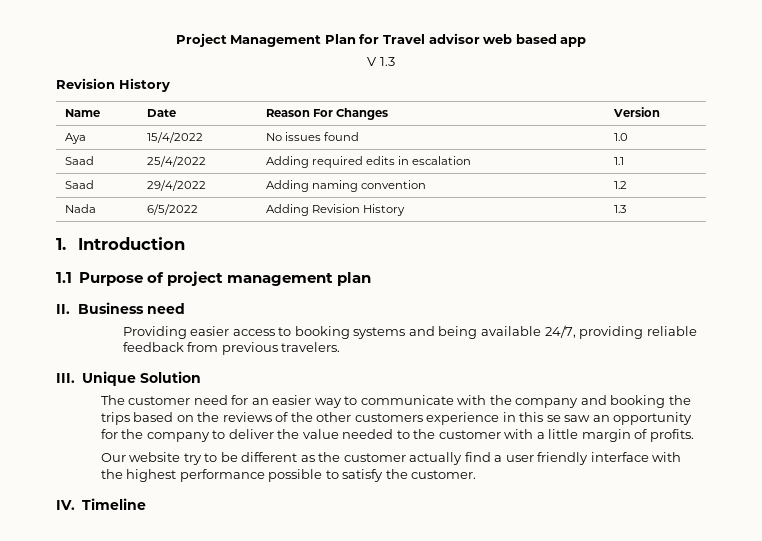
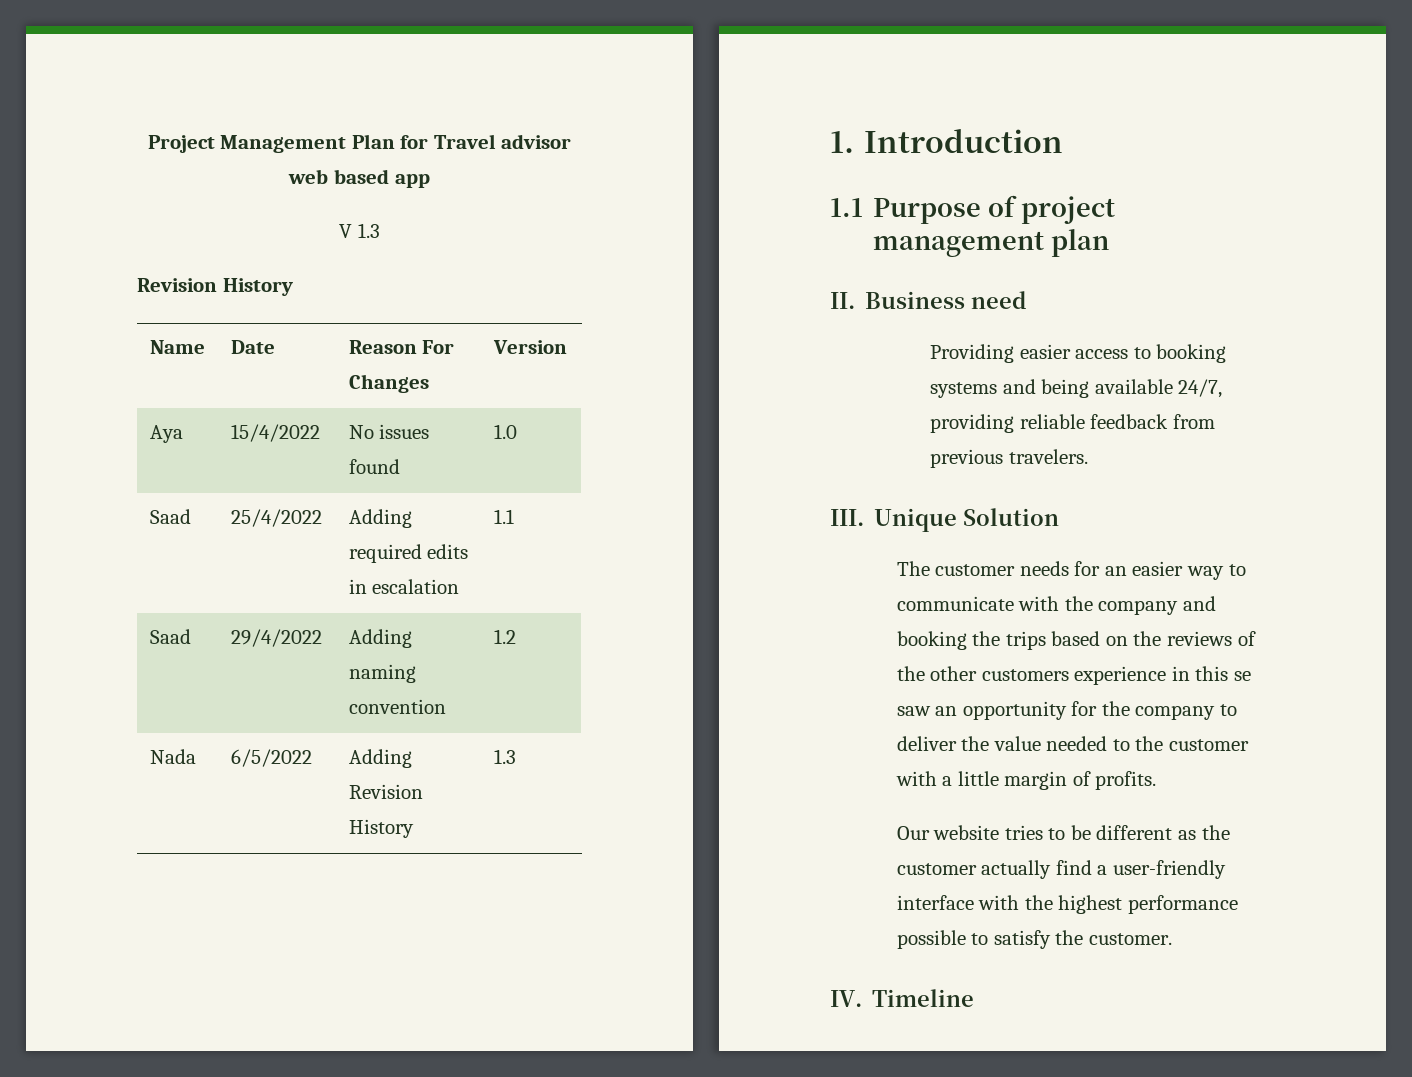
[193,395,228,405] need -> [1019,561,1069,576] needs
[183,453,202,465] try -> [1004,825,1043,840] tries
[505,452,589,465] user friendly -> [1112,860,1226,879] user-friendly

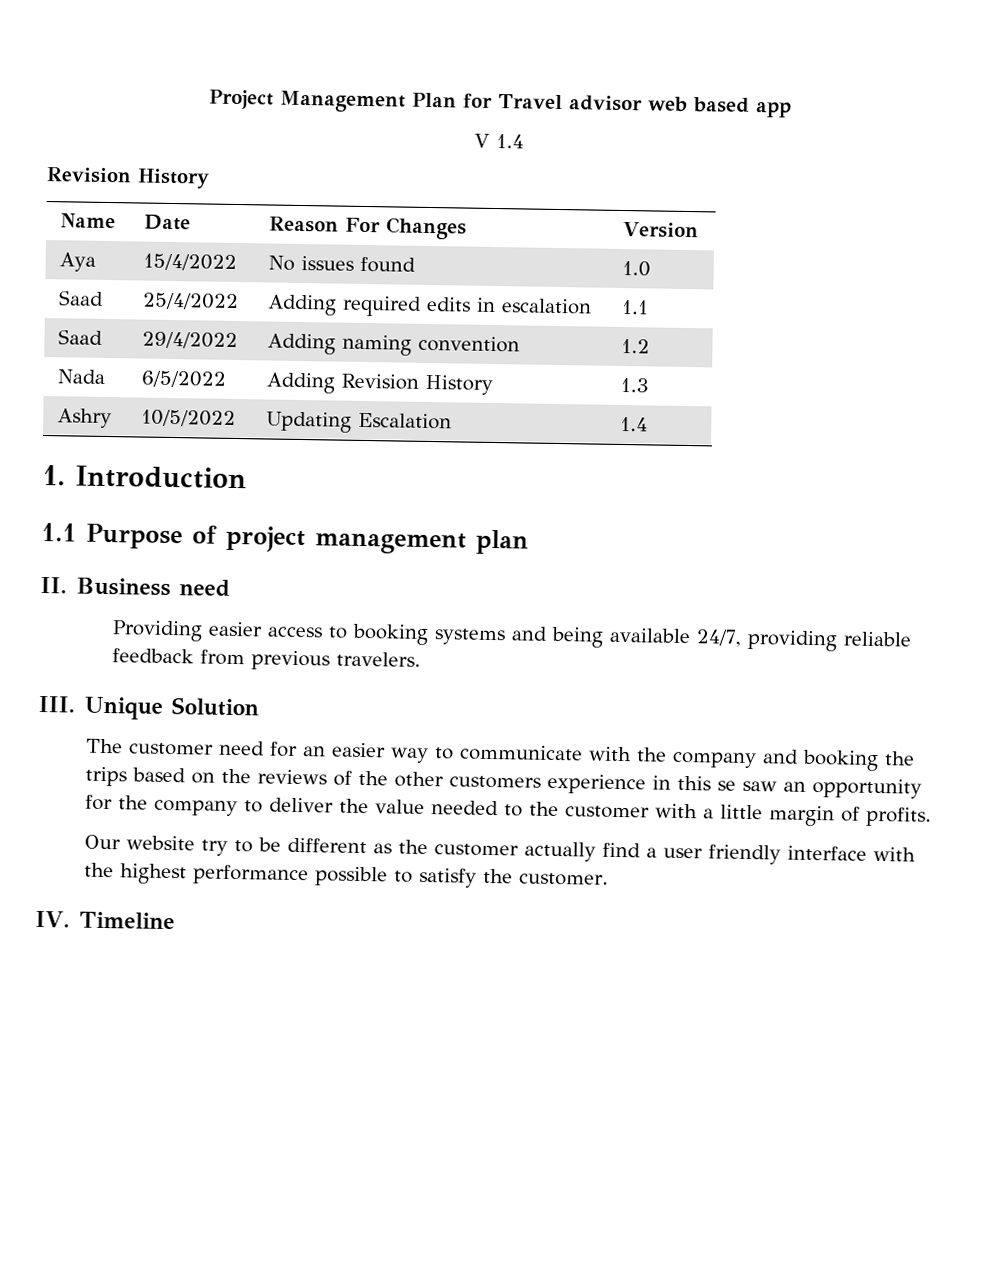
[357,223,380,238] 1.3 -> [496,134,524,149] 1.4
(516, 756) none -> [57,408,113,429] [141,409,237,428] [266,411,453,433] [620,416,649,432] // Ashry | 10/5/2022 | Updating Escalation | 1.4
[1019,561,1069,576] needs -> [219,740,266,756] need
[1004,825,1043,840] tries -> [201,839,229,856] try
[1112,860,1226,879] user-friendly -> [663,844,782,865] user friendly

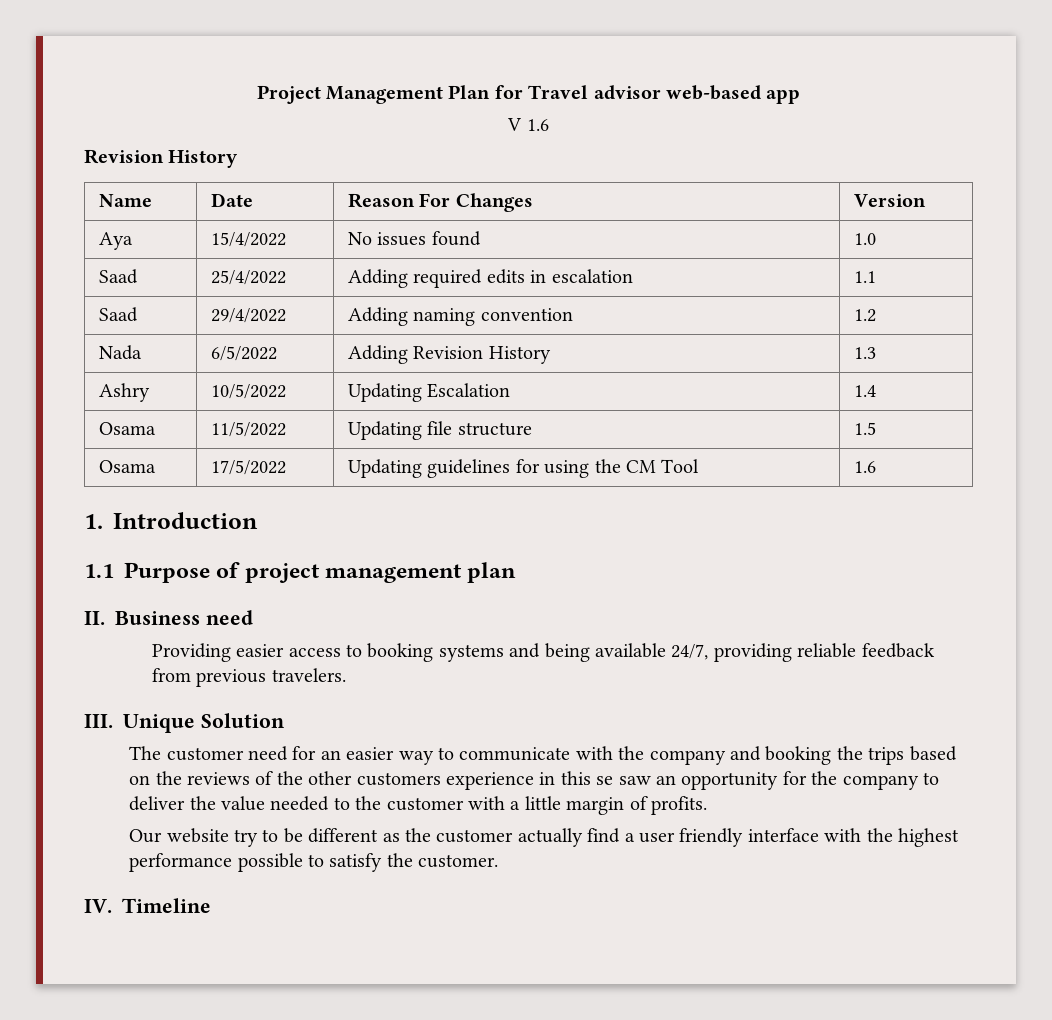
[647,96,750,113] web based -> [665,85,761,100] web-based
[496,134,524,149] 1.4 -> [526,119,549,131] 1.6
(649, 424) none -> [98,422,156,435] [210,422,286,437] [347,421,532,440] [853,422,876,435] [98,460,156,473] [210,460,286,475] [347,459,700,478] [853,461,876,473] // Osama | 11/5/2022 | Updating file structure | 1.5 // Osama | 17/5/2022 | Updating guidelines for using the CM Tool | 1.6

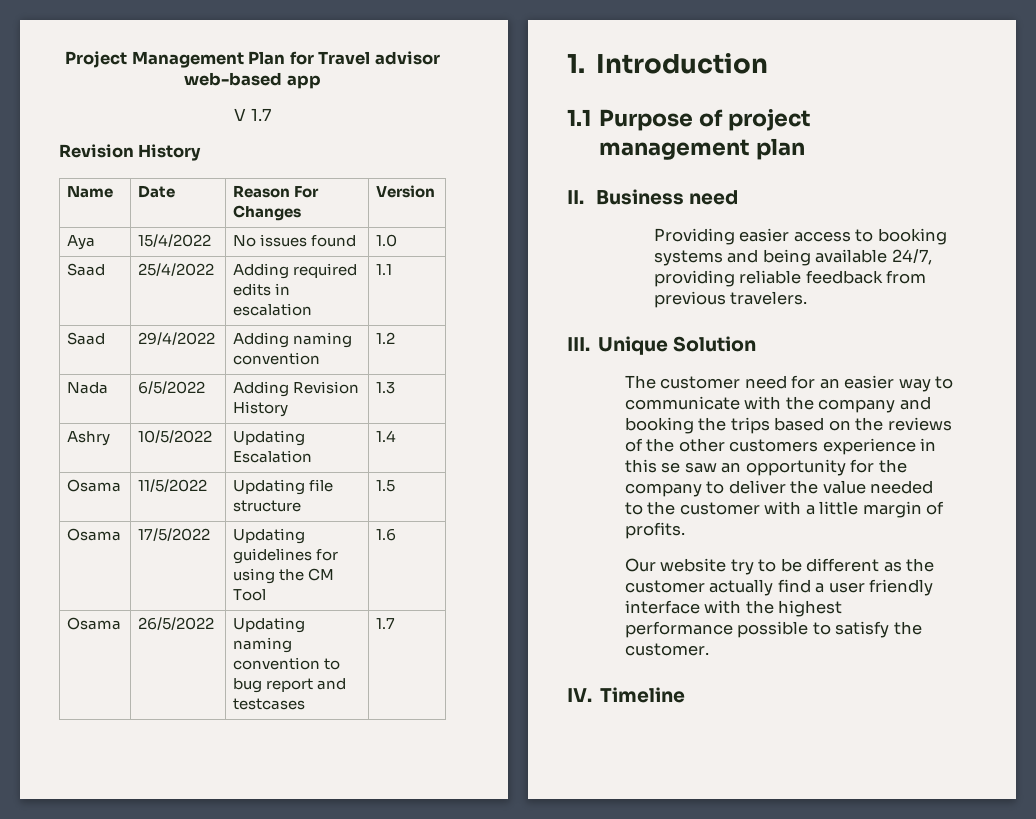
[526,119,549,131] 1.6 -> [250,108,271,121] 1.7
(876, 467) none -> [67,617,122,630] [138,617,215,630] [233,617,306,633] [233,637,293,653] [233,657,341,670] [233,678,347,693] [233,698,306,710] [376,618,396,629] // Osama | 26/5/2022 | Updating naming convention to bug report and testcases | 1.7

